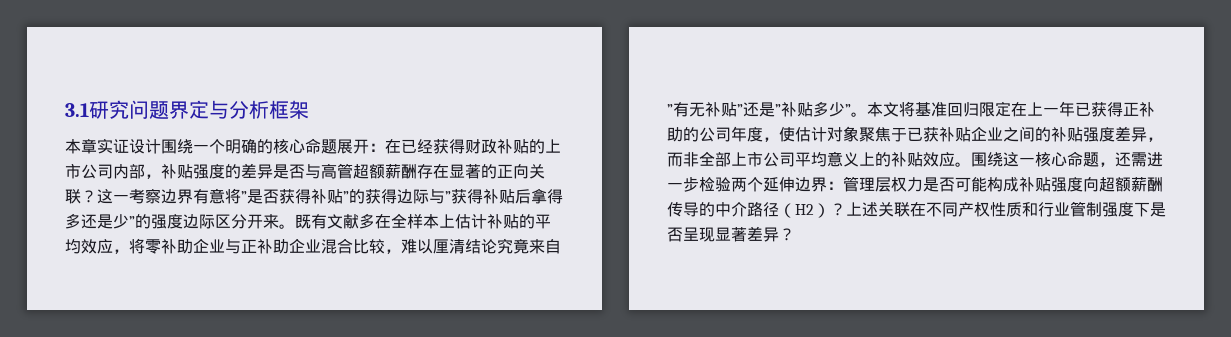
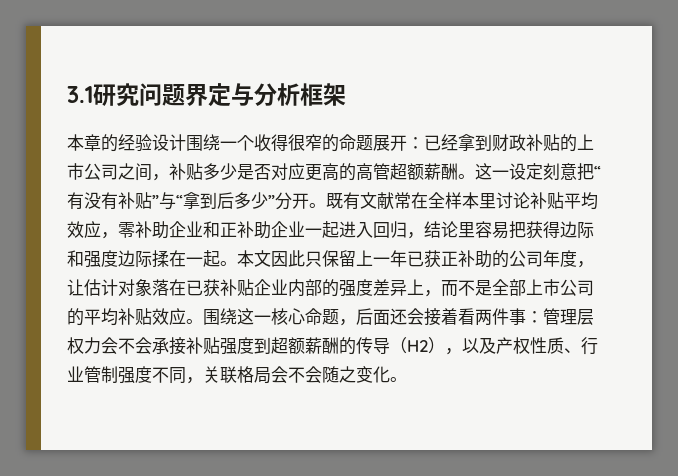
[97,138,129,154] 实证 -> [101,134,152,152] 的经验
[225,138,465,154] 明确的核心命题展开：在已经获得 -> [254,134,492,152] 收得很窄的命题展开：已经拿到
[113,163,545,179] [65,188,563,204] [65,213,279,229] 内部，补贴强度的差异是否与高管超额薪酬存在显著的正向关联？这一考察边界有意将”是否获得补贴”的获得边际与”获得补贴后拿得多还是少”的强度边际区分开来 -> [118,163,601,181] [67,192,309,210] 之间，补贴多少是否对应更高的高管超额薪酬。这一设定刻意把“有没有补贴”与“拿到后多少”分开
[359,213,375,229] 多 -> [394,192,411,209] 常
[439,214,535,229] 上估计补贴的 -> [479,192,564,209] 里讨论补贴
[129,238,145,254] 将 -> (118, 235) none
[225,239,241,254] 与 -> [203,221,220,238] 和
[321,238,561,254] [667,101,1027,117] 混合比较，难以厘清结论究竟来自”有无补贴”还是”补贴多少”。本文将基准回归限定在 -> [305,221,594,239] [67,250,356,268] 一起进入回归，结论里容易把获得边际和强度边际揉在一起。本文因此只保留
[1107,102,1123,117] 得 -> (441, 259) none
[779,127,795,142] 使 -> [67,279,84,296] 让
[859,127,907,142] 聚焦于 -> [152,279,186,296] 落在
[1003,126,1163,142] [667,151,891,167] 之间的补贴强度差异，而非全部上市公司平均意义上的 -> [288,279,594,297] [67,308,118,326] 内部的强度差异上，而不是全部上市公司的平均
[1115,152,1163,167] [667,176,1163,192] [667,202,958,218] 还需进一步检验两个延伸边界：管理层权力是否可能构成补贴强度向超额薪酬传导的中介路径（H2）？上述关联在不同 -> [356,308,594,326] [67,337,496,355] 后面还会接着看两件事：管理层权力会不会承接补贴强度到超额薪酬的传导（H2），以及
[1022,202,1038,217] 和 -> [564,348,581,353] 、
[1134,202,1166,217] [667,226,795,242] 下是否呈现显著差异？ -> [152,366,407,384] 不同，关联格局会不会随之变化。

